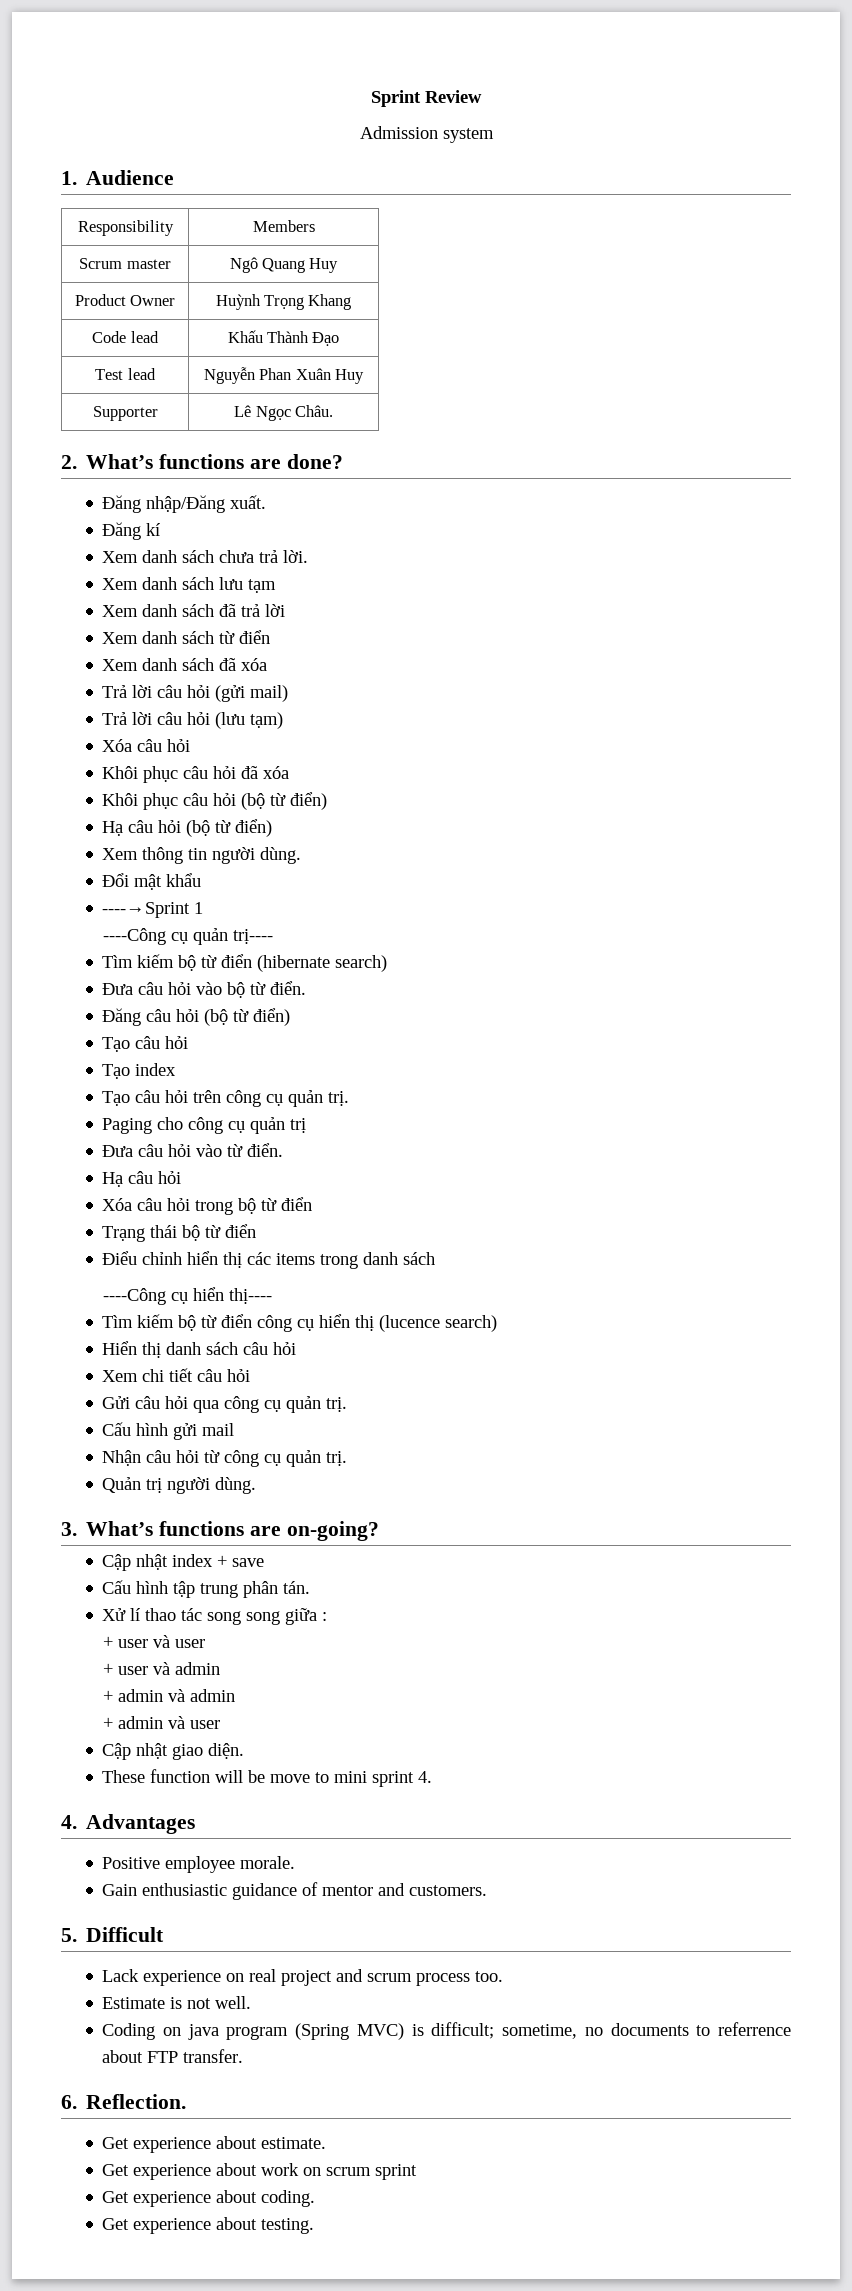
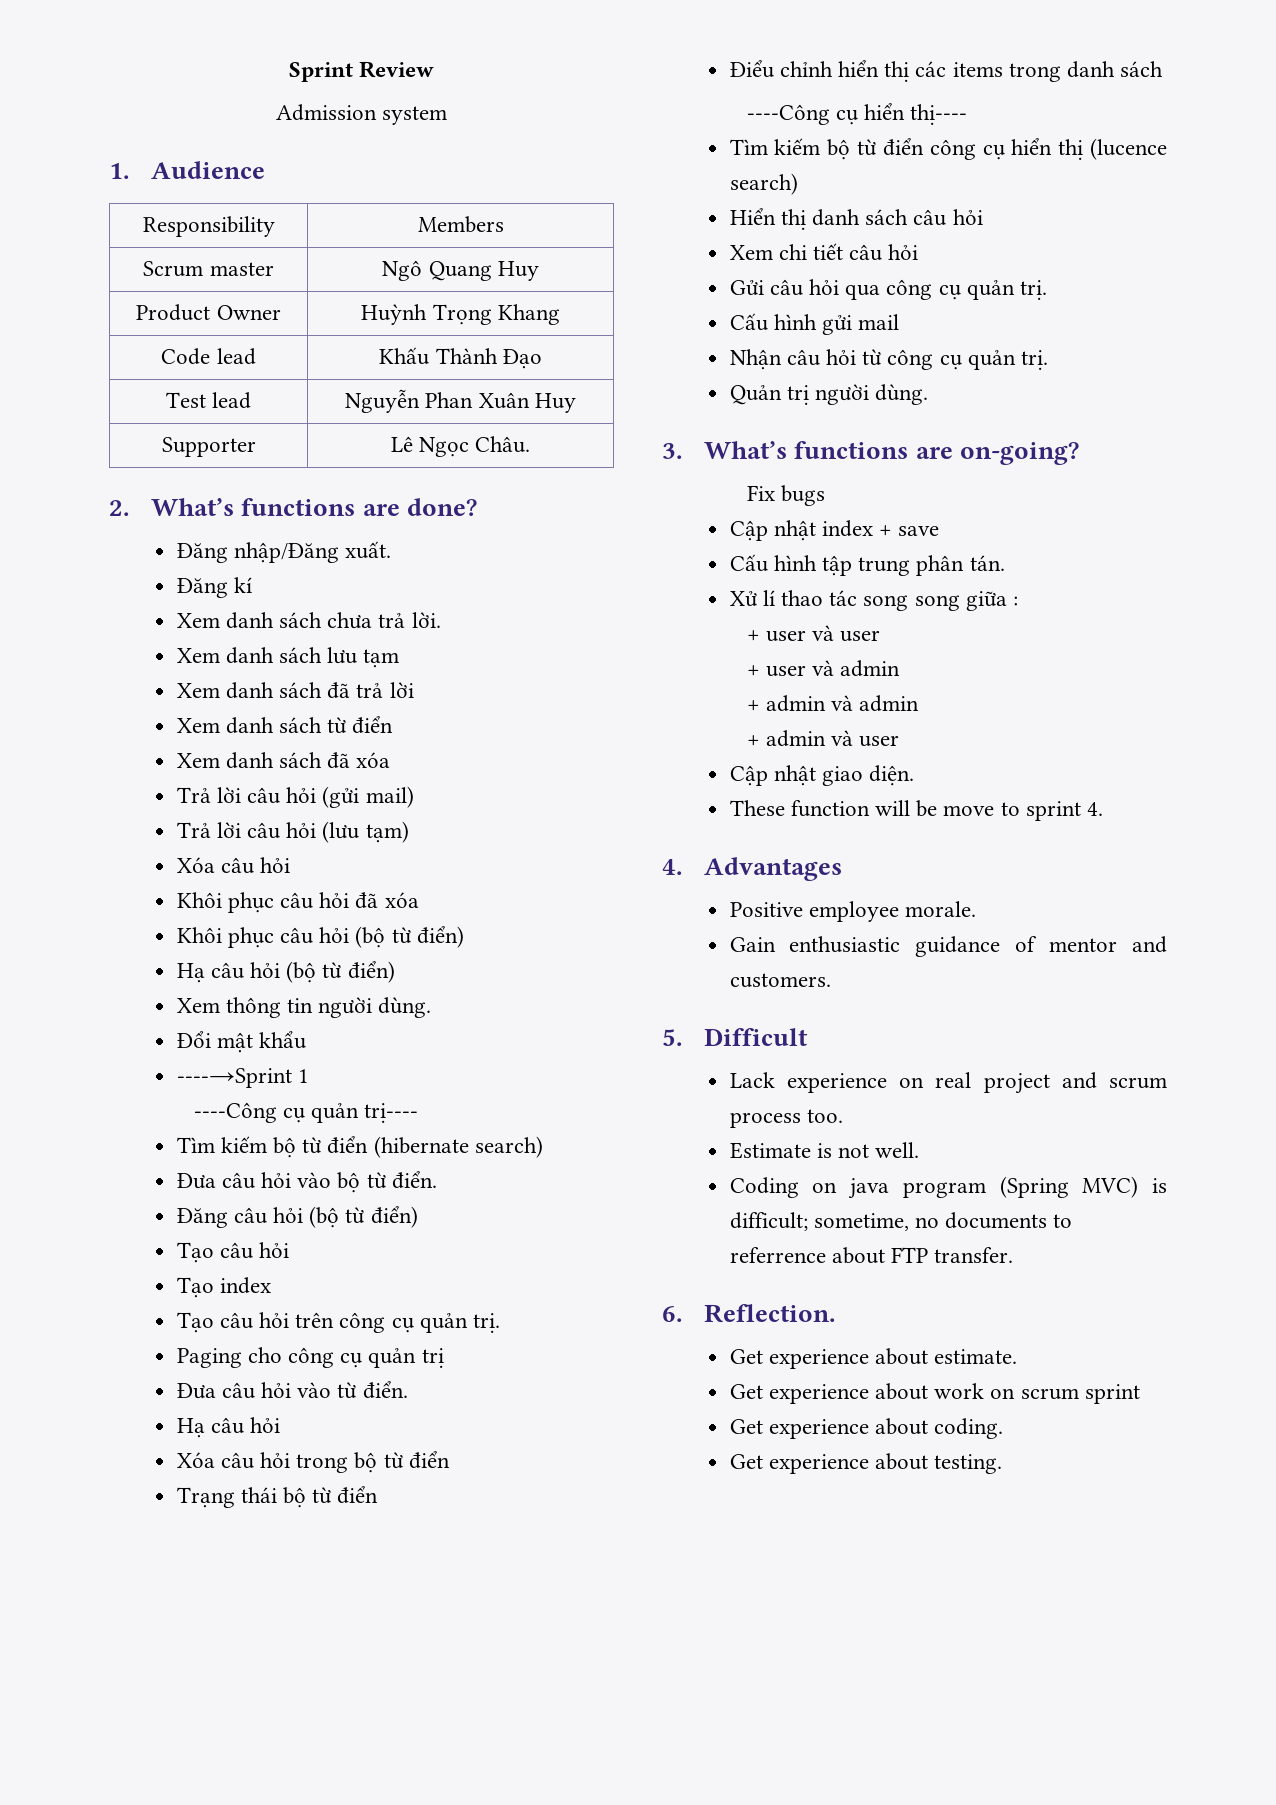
(379, 1531) none -> [746,485,825,506] // Fix bugs
[334,1771,368,1783] mini -> (1020, 809) none

